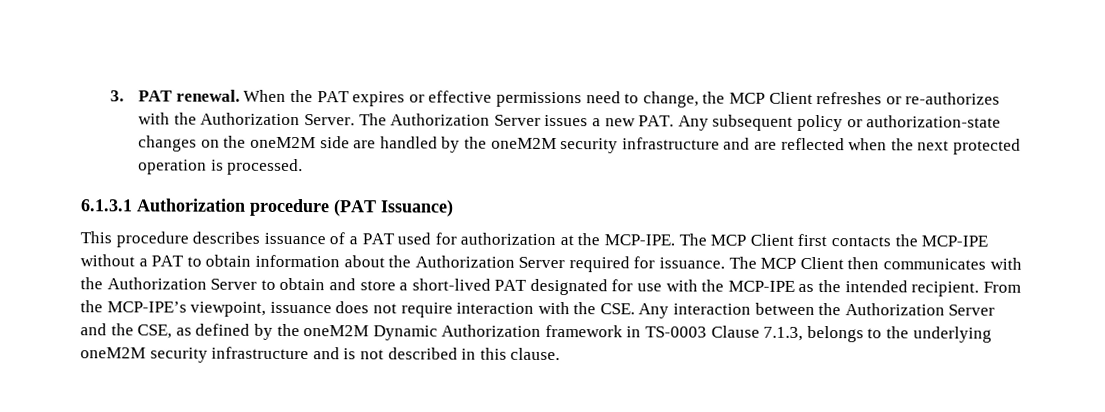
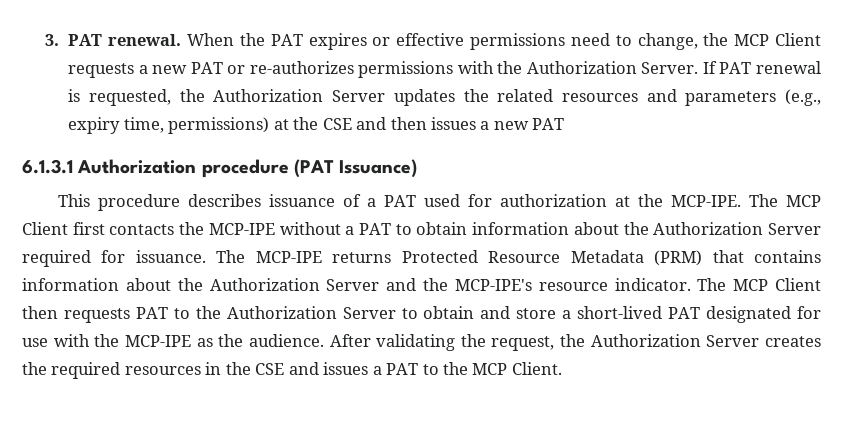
[816,92,883,105] refreshes -> [68,62,223,78] requests a new PAT
(1001, 98) none -> [358,61,454,78] permissions
[358,113,1002,132] [138,135,1021,155] [138,158,304,176] The Authorization Server issues a new PAT. Any subsequent policy or authorization-state changes on the oneM2M side are handled by the oneM2M security infrastructure and are reflected when the next protected operation is processed. -> [702,61,822,74] [68,89,821,106] [68,117,565,134] If PAT renewal is requested, the Authorization Server updates the related resources and parameters (e.g., expiry time, permissions) at the CSE and then issues a new PAT
[760,256,1022,270] MCP Client then communicates with -> [255,250,822,266] [22,278,822,291] [22,306,190,323] MCP-IPE returns Protected Resource Metadata (PRM) that contains information about the Authorization Server and the MCP-IPE's resource indicator. The MCP Client then requests PAT to
[844,280,1021,297] [80,300,996,319] [80,323,992,343] [80,346,561,363] intended recipient. From the MCP-IPE’s viewpoint, issuance does not require interaction with the CSE. Any interaction between the Authorization Server and the CSE, as defined by the oneM2M Dynamic Authorization framework in TS-0003 Clause 7.1.3, belongs to the underlying oneM2M security infrastructure and is not described in this clause. -> [248,334,821,351] [22,362,562,379] audience. After validating the request, the Authorization Server creates the required resources in the CSE and issues a PAT to the MCP Client.

